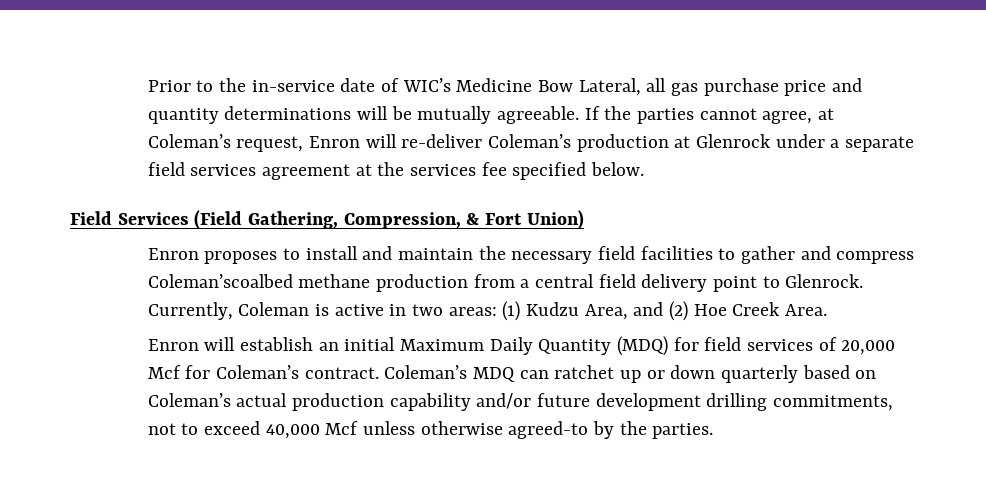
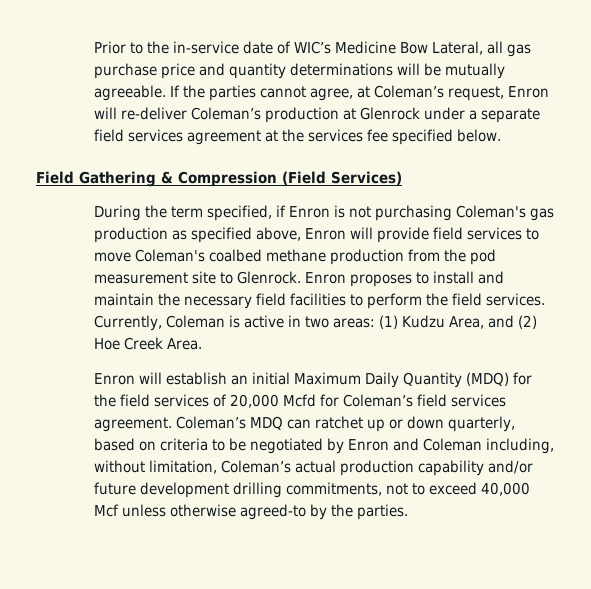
[117,210,584,230] Services (Field Gathering, Compression, & Fort Union) // -> [79,171,402,187] [93,205,554,221] [93,227,539,243] [93,249,496,265] [93,271,301,284] Gathering & Compression (Field Services) // During the term specified, if Enron is not purchasing Coleman's gas production as specified above, Enron will provide field services to move Coleman's coalbed methane production from the pod measurement site to Glenrock.
[740,246,915,264] [147,274,864,292] gather and compress Coleman’scoalbed methane production from a central field delivery point to Glenrock. -> [366,293,545,309] perform the field services.
(699, 344) none -> [93,394,116,407] the
[147,365,181,379] Mcf -> [282,394,316,407] Mcfd
[304,367,379,379] contract. -> [416,394,506,407] [93,417,172,432] field services agreement.
[720,365,798,383] quarterly -> [447,416,515,432] quarterly,
(877, 374) none -> [159,438,554,454] [93,460,217,474] criteria to be negotiated by Enron and Coleman including, without limitation,

